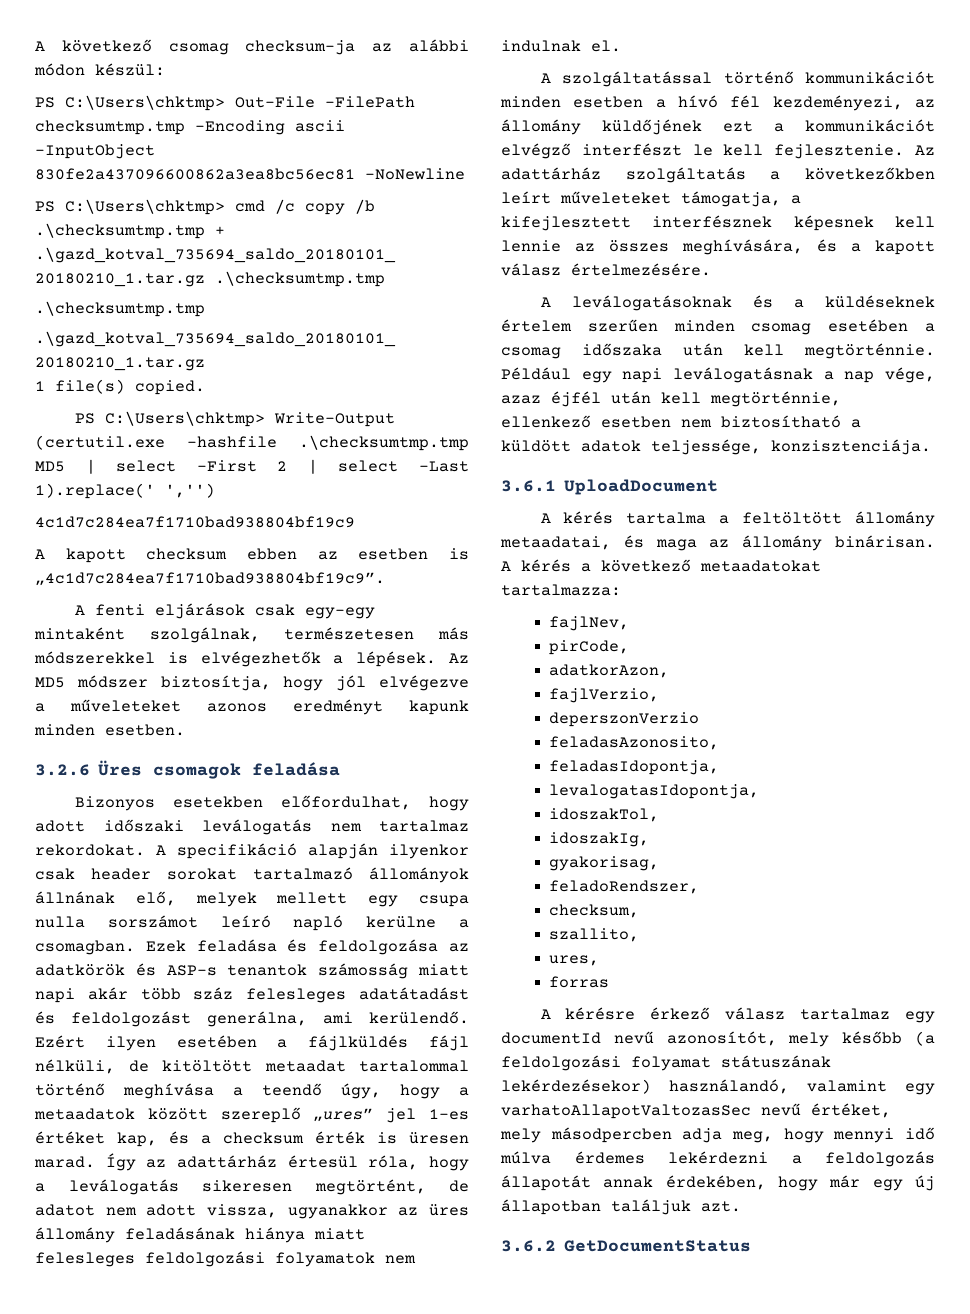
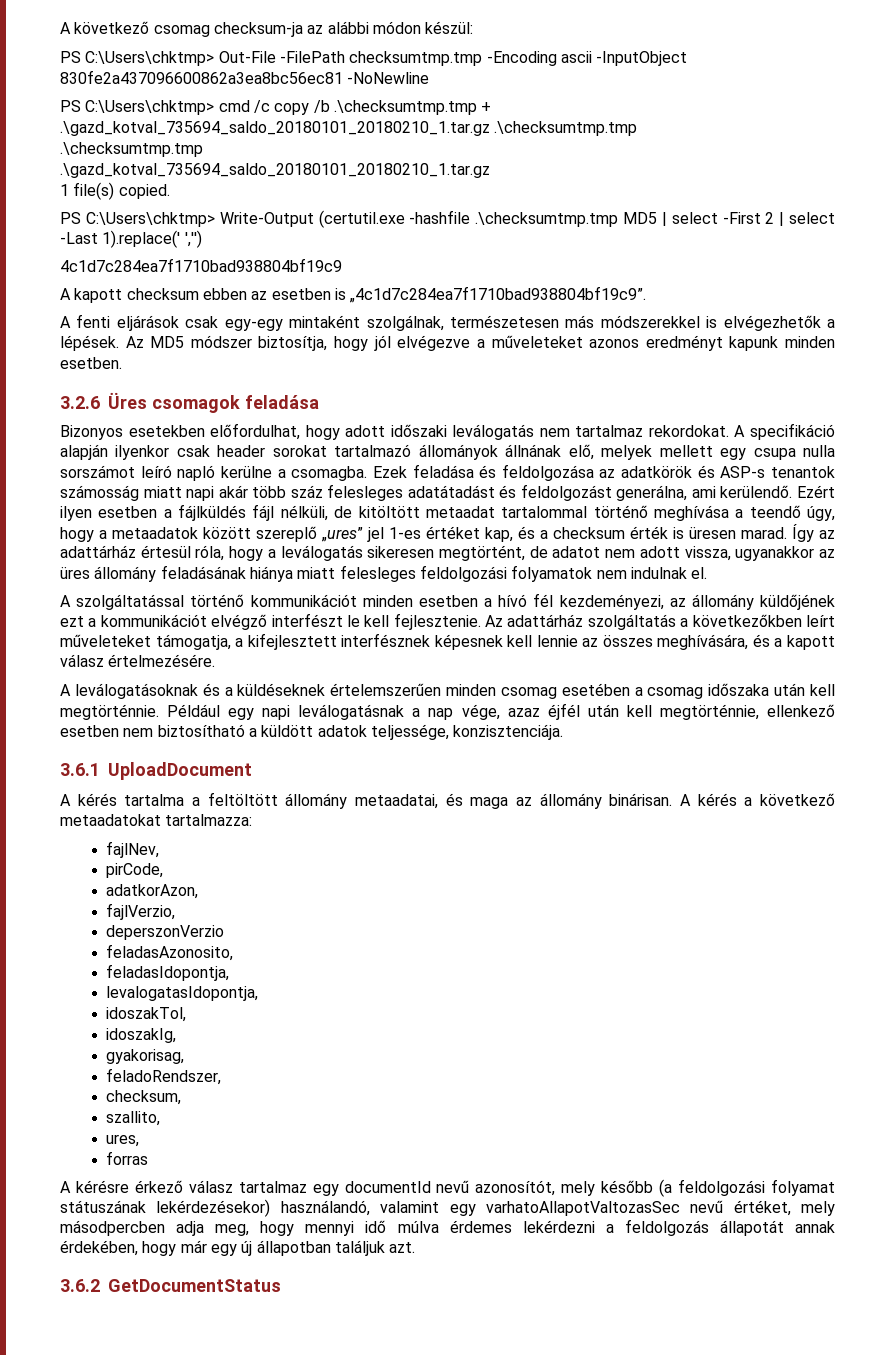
[35,940,135,955] csomagban. -> [291,466,368,481] csomagba.
[176,1035,257,1048] esetében -> [98,506,158,518] esetben
[501,319,658,332] értelem szerűen -> [330,683,442,696] értelemszerűen

